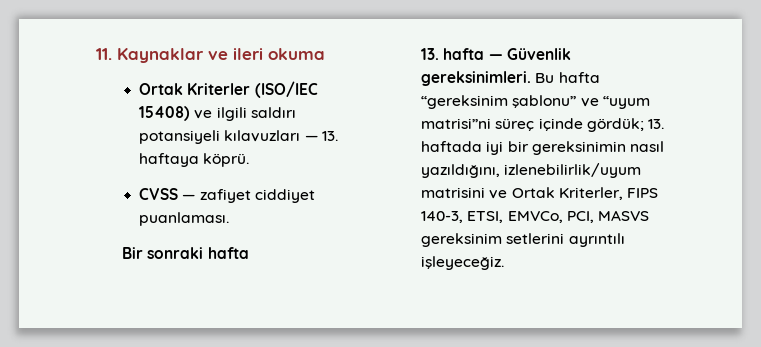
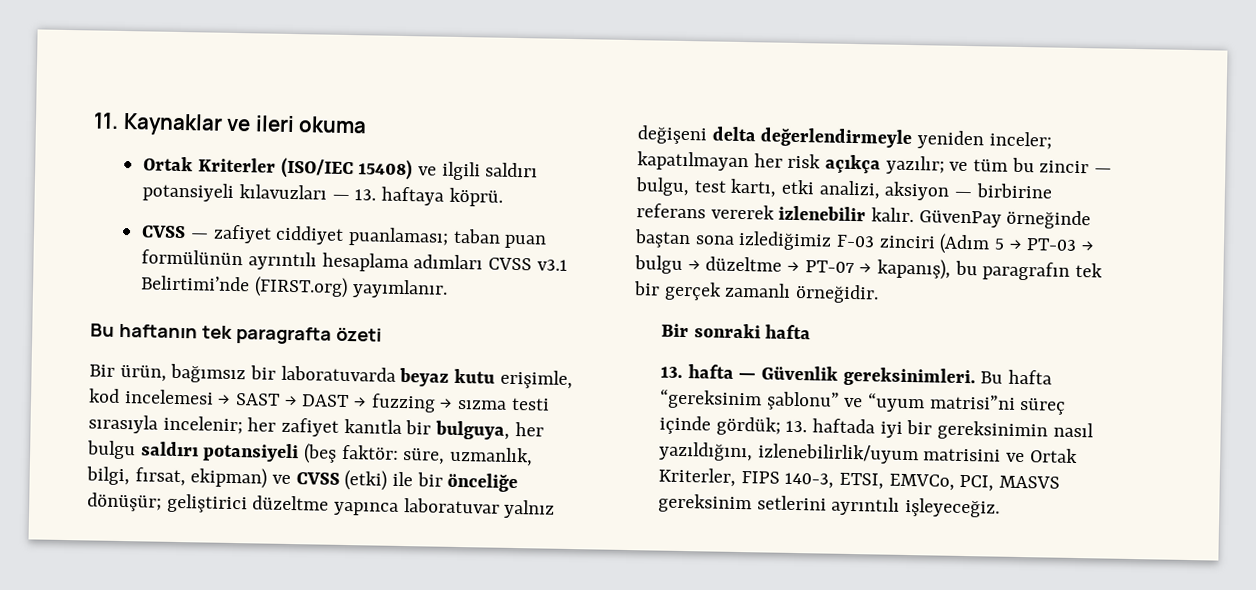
[139,212,230,226] puanlaması. -> [347,227,548,249] [141,249,568,273] [141,275,448,299] [90,323,382,345] [89,363,573,390] [89,388,550,413] [88,414,544,440] [87,440,534,467] [86,466,519,493] [87,492,556,519] [637,125,1052,150] [637,151,1113,175] [635,177,1053,201] [636,203,1092,230] [634,229,1096,255] [634,255,1104,281] [633,281,880,304] puanlaması; taban puan formülünün ayrıntılı hesaplama adımları CVSS v3.1 Belirtimi’nde (FIRST.org) yayımlanır. // Bu haftanın tek paragrafta özeti // Bir ürün, bağımsız bir laboratuvarda beyaz kutu erişimle, kod incelemesi → SAST → DAST → fuzzing → sızma testi sırasıyla incelenir; her zafiyet kanıtla bir bulguya, her bulgu saldırı potansiyeli (beş faktör: süre, uzmanlık, bilgi, fırsat, ekipman) ve CVSS (etki) ile bir önceliğe dönüşür; geliştirici düzeltme yapınca laboratuvar yalnız değişeni delta değerlendirmeyle yeniden inceler; kapatılmayan her risk açıkça yazılır; ve tüm bu zincir — bulgu, test kartı, etki analizi, aksiyon — birbirine referans vererek izlenebilir kalır. GüvenPay örneğinde baştan sona izlediğimiz F-03 zinciri (Adım 5 → PT-03 → bulgu → düzeltme → PT-07 → kapanış), bu paragrafın tek bir gerçek zamanlı örneğidir.

